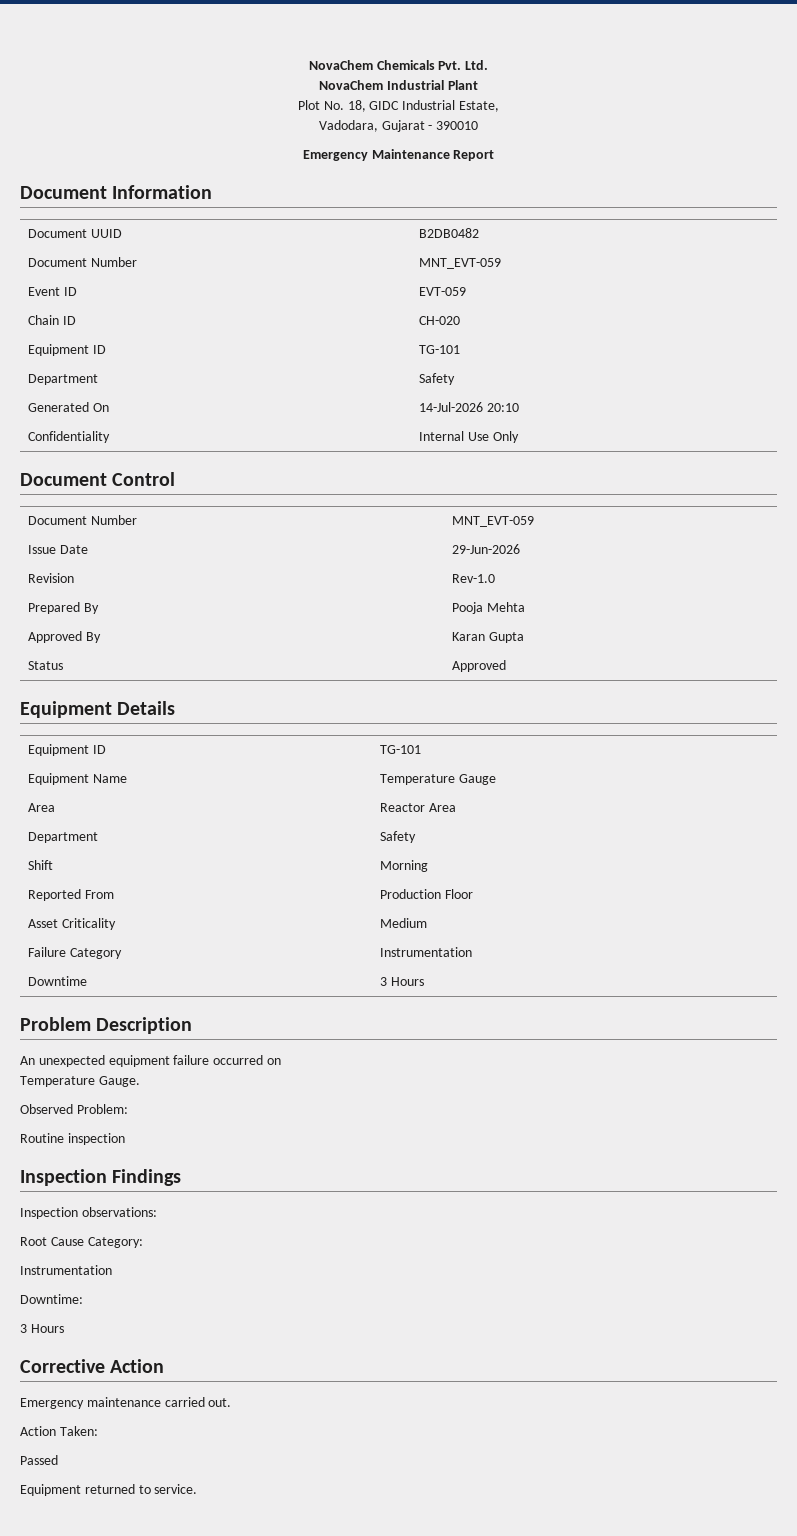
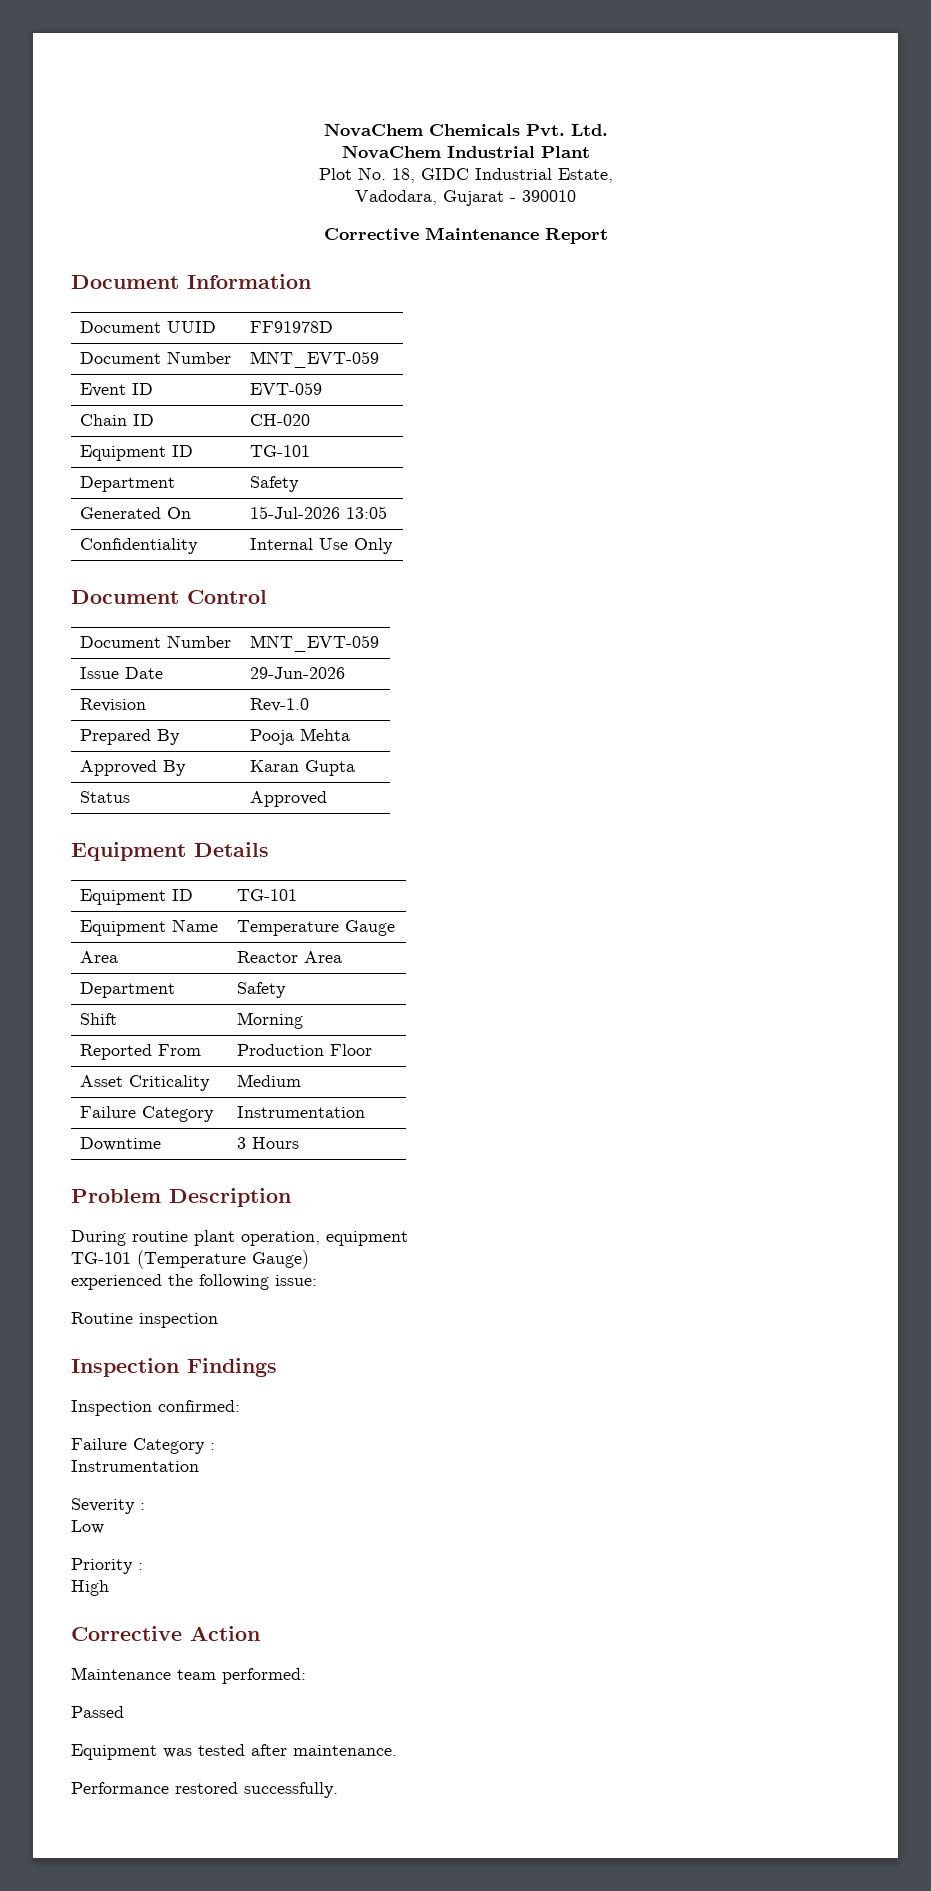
[302,150,368,161] Emergency -> [323,228,419,241] Corrective
[419,228,480,238] B2DB0482 -> [250,321,334,333] FF91978D
[419,402,519,412] 14-Jul-2026 20:10 -> [250,506,388,519] 15-Jul-2026 13:05
[20,1055,281,1067] [20,1076,140,1087] [20,1104,128,1114] An unexpected equipment failure occurred on // Temperature Gauge. // Observed Problem: -> [71,1230,408,1246] [71,1250,309,1269] [71,1274,317,1290] During routine plant operation, equipment // TG-101 (Temperature Gauge) // experienced the following issue:
[81,1207,157,1217] [20,1237,143,1248] [20,1265,112,1275] [20,1294,83,1304] [20,1324,64,1333] [20,1359,165,1373] [20,1397,232,1409] [20,1426,98,1436] [20,1455,58,1465] [20,1484,198,1496] observations: // Root Cause Category: // Instrumentation // Downtime: // 3 Hours // Corrective Action // Emergency maintenance carried out. // Action Taken: // Passed // Equipment returned to service. -> [158,1400,240,1412] [71,1438,215,1454] [71,1460,199,1472] [71,1498,145,1514] [71,1520,104,1534] [71,1558,143,1574] [71,1580,109,1596] [71,1626,260,1641] [71,1667,306,1684] [71,1706,124,1718] [71,1744,397,1760] [71,1782,338,1798] confirmed: // Failure Category : // Instrumentation // Severity : // Low // Priority : // High // Corrective Action // Maintenance team performed: // Passed // Equipment was tested after maintenance. // Performance restored successfully.

